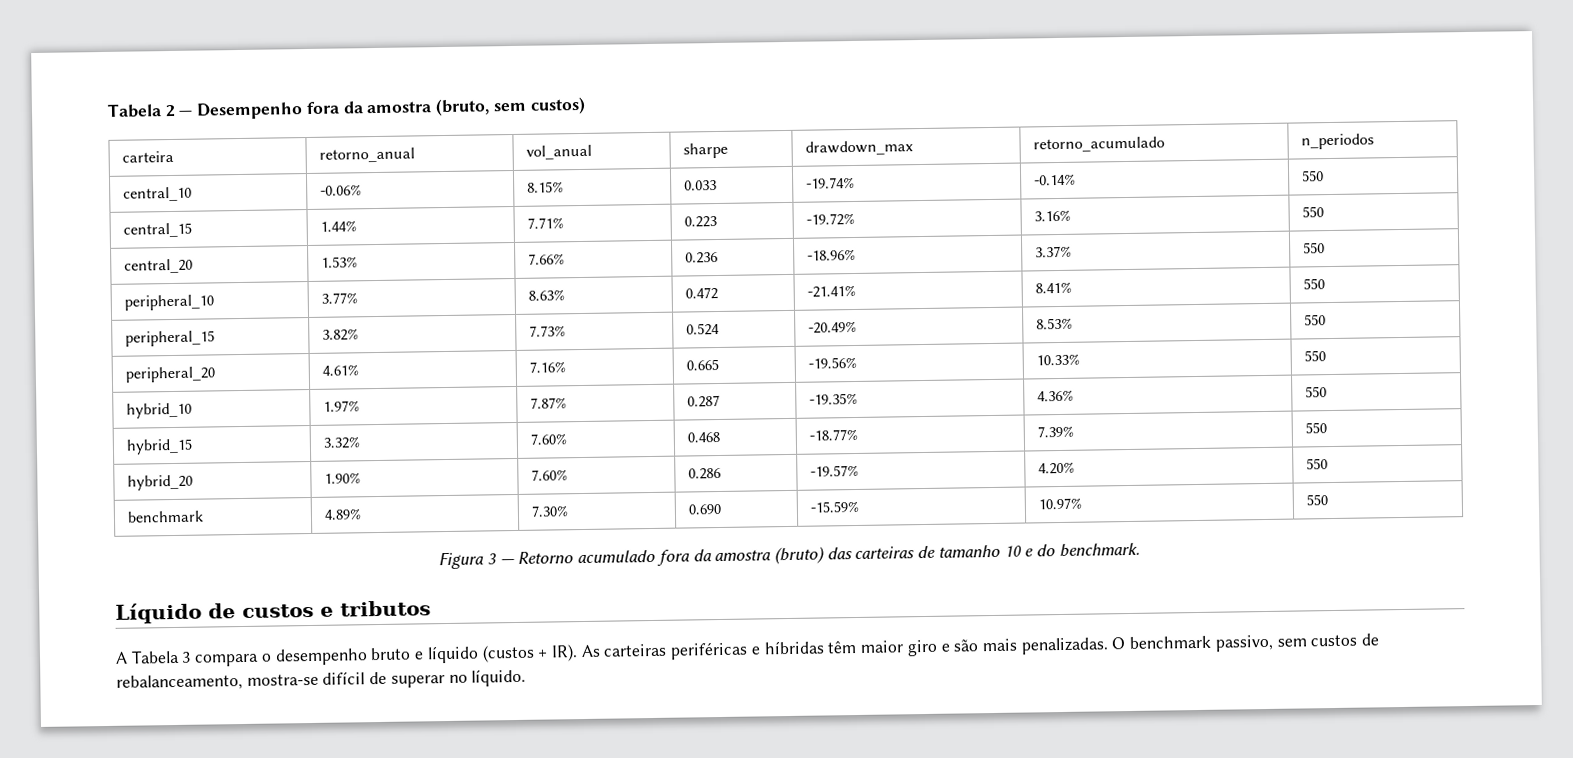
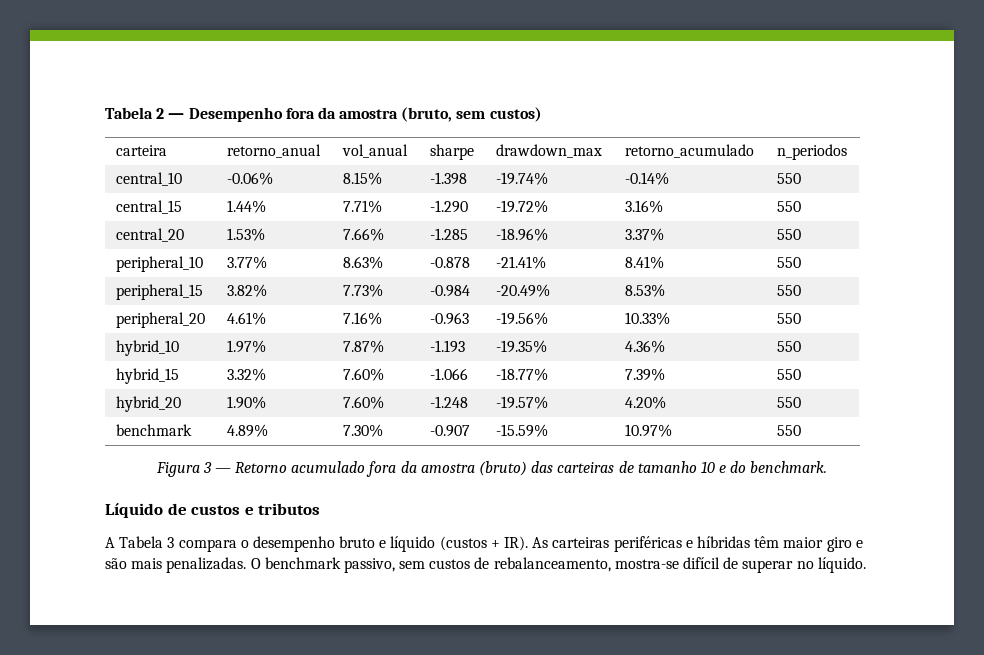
[683,180,717,191] 0.033 -> [429,172,467,185] -1.398
[683,216,717,228] 0.223 -> [429,200,468,213] -1.290
[684,252,718,264] 0.236 -> [429,228,468,240] -1.285
[684,286,718,300] 0.472 -> [429,257,470,268] -0.878
[685,322,720,336] 0.524 -> [429,285,470,297] -0.984
[685,358,719,371] 0.665 -> [429,312,469,325] -0.963
[686,394,720,408] 0.287 -> [429,340,465,353] -1.193
[686,431,720,443] 0.468 -> [429,368,468,380] -1.066
[687,467,721,480] 0.286 -> [429,396,468,408] -1.248
[687,503,721,515] 0.690 -> [429,425,470,437] -0.907

